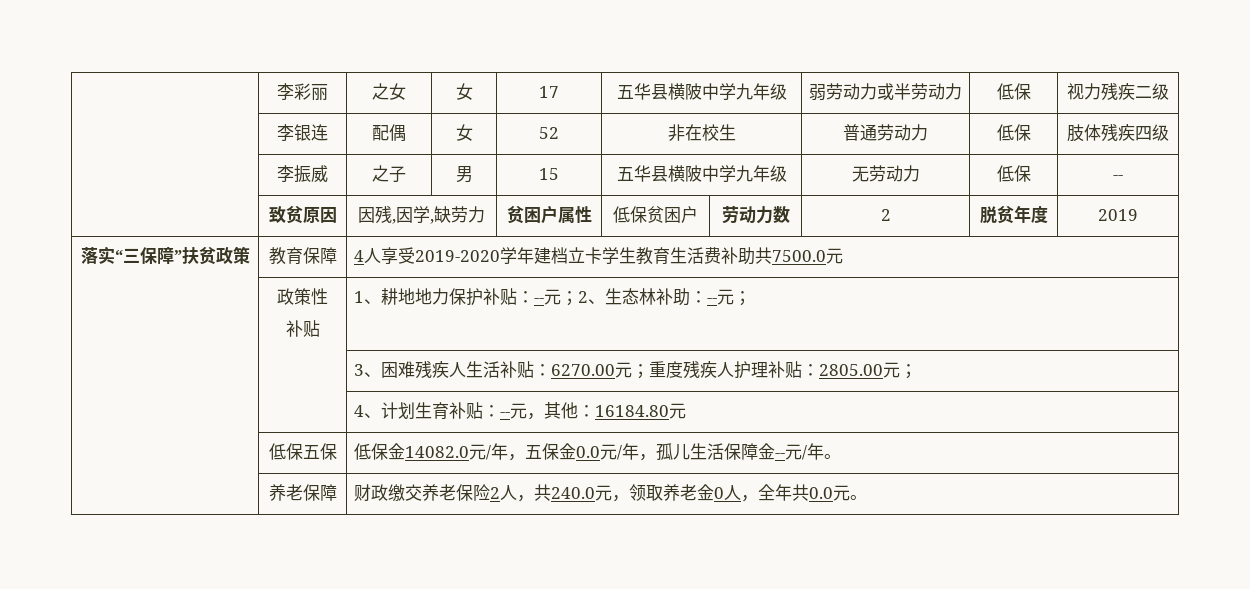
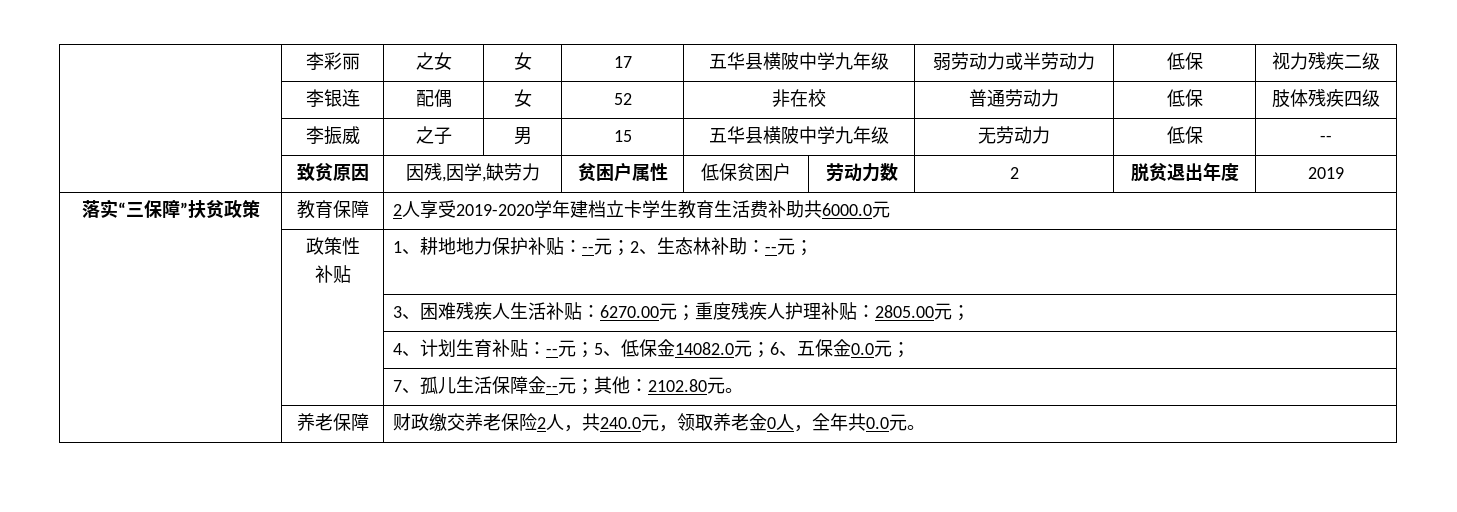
[718,124,736,141] 生 -> (826, 98) none
(1014, 214) none -> [1166,163,1203,181] 退出
[353,250,364,262] 4 -> [393,204,403,216] 2
[771,250,826,262] 7500.0 -> [822,203,873,216] 6000.0
[526,402,686,420] [268,443,337,460] ，其他：16184.80元 // | 低保五保 | -> [576,342,622,358] ；5、
[485,443,525,461] /年， -> [752,342,798,358] ；6、
[616,443,656,461] /年， -> [892,342,911,358] [393,380,421,394] ； // | | 7、
[801,443,824,460] /年 -> [576,376,726,395] ；其他：2102.80元

